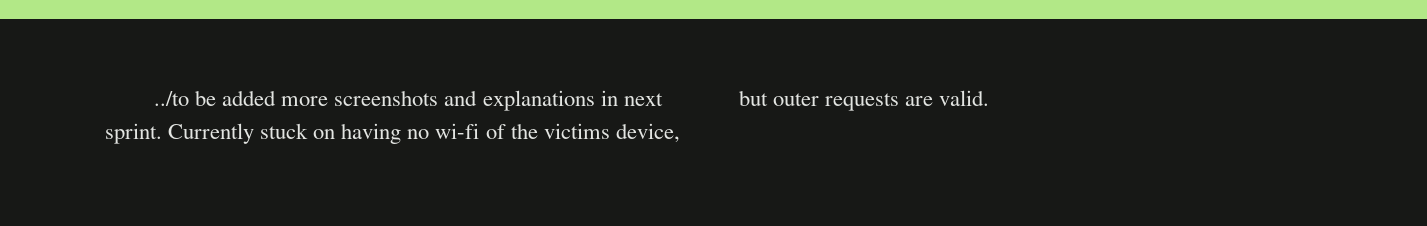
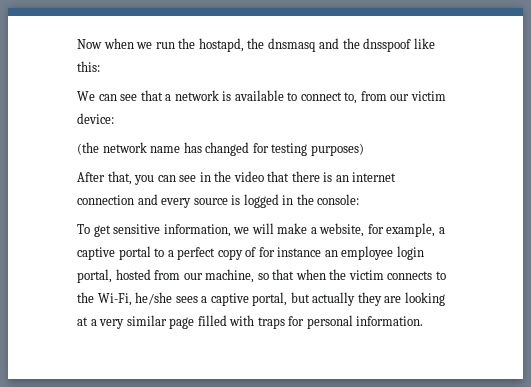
[154,90,663,111] [105,123,680,144] [739,90,990,111] ../to be added more screenshots and explanations in next sprint. Currently stuck on having no wi-fi of the victims device, but outer requests are valid. -> [77,38,435,52] [77,61,100,72] [77,90,446,104] [77,113,114,124] [77,142,364,156] [77,171,397,185] [77,194,360,208] [77,223,445,237] [77,246,424,260] [77,269,446,283] [77,292,445,306] [77,315,424,329] Now when we run the hostapd, the dnsmasq and the dnsspoof like this: // We can see that a network is available to connect to, from our victim device: // (the network name has changed for testing purposes) // After that, you can see in the video that there is an internet connection and every source is logged in the console: // To get sensitive information, we will make a website, for example, a captive portal to a perfect copy of for instance an employee login portal, hosted from our machine, so that when the victim connects to the Wi-Fi, he/she sees a captive portal, but actually they are looking at a very similar page filled with traps for personal information.

